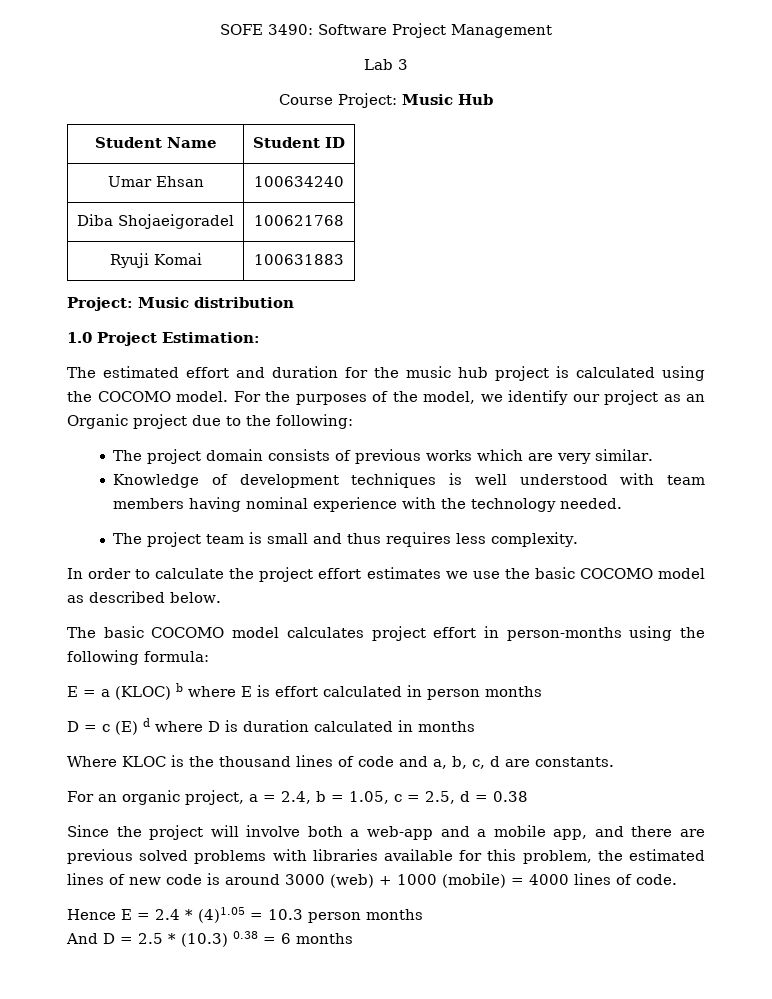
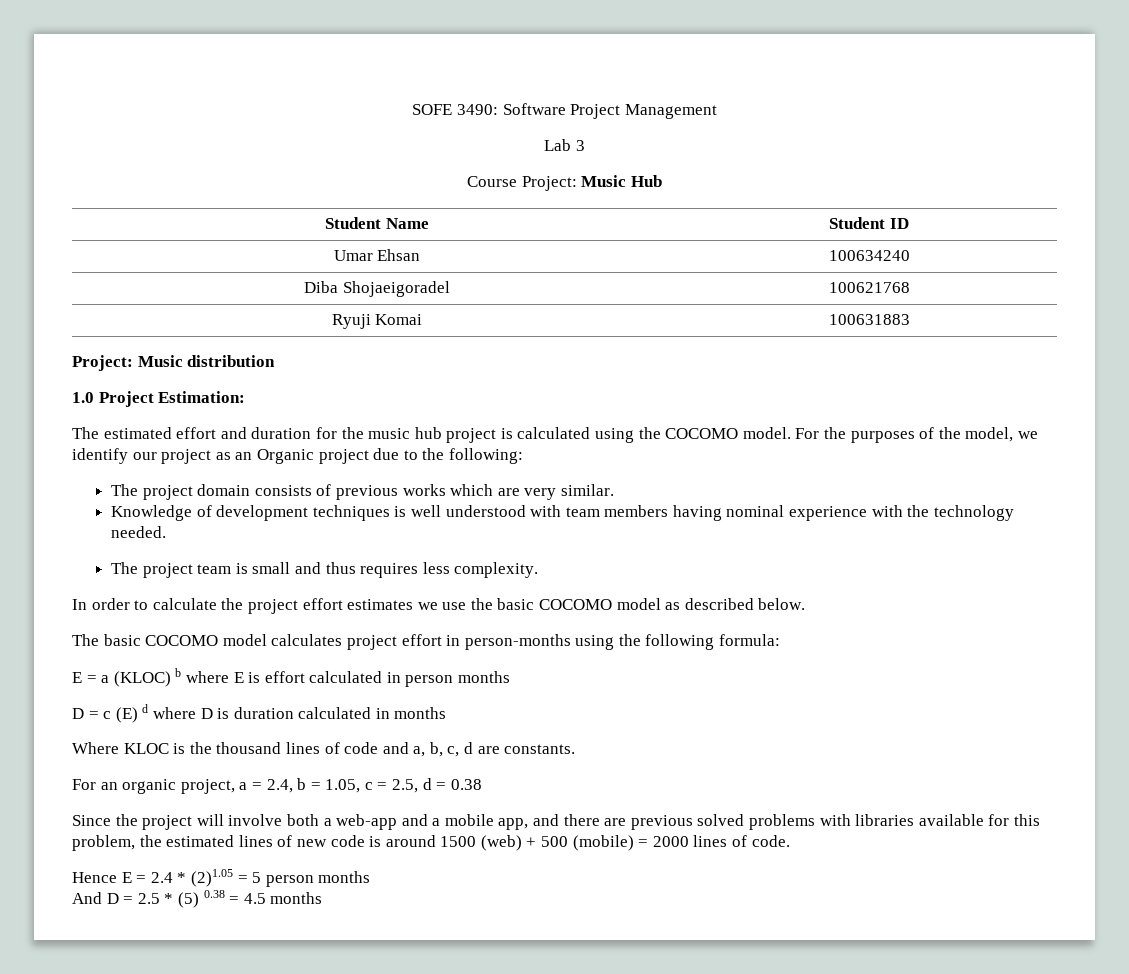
[285,874,325,885] 3000 -> [440,836,477,847] 1500
[397,874,437,885] 1000 -> [541,836,569,847] 500
[529,874,569,885] 4000 -> [652,836,689,847] 2000
[198,907,303,923] (4)1.05 = 10.3 -> [190,869,262,887] (2)1.05 = 5
[181,933,228,947] (10.3) -> [177,892,199,908] (5)
[281,933,291,944] 6 -> [243,893,266,904] 4.5

